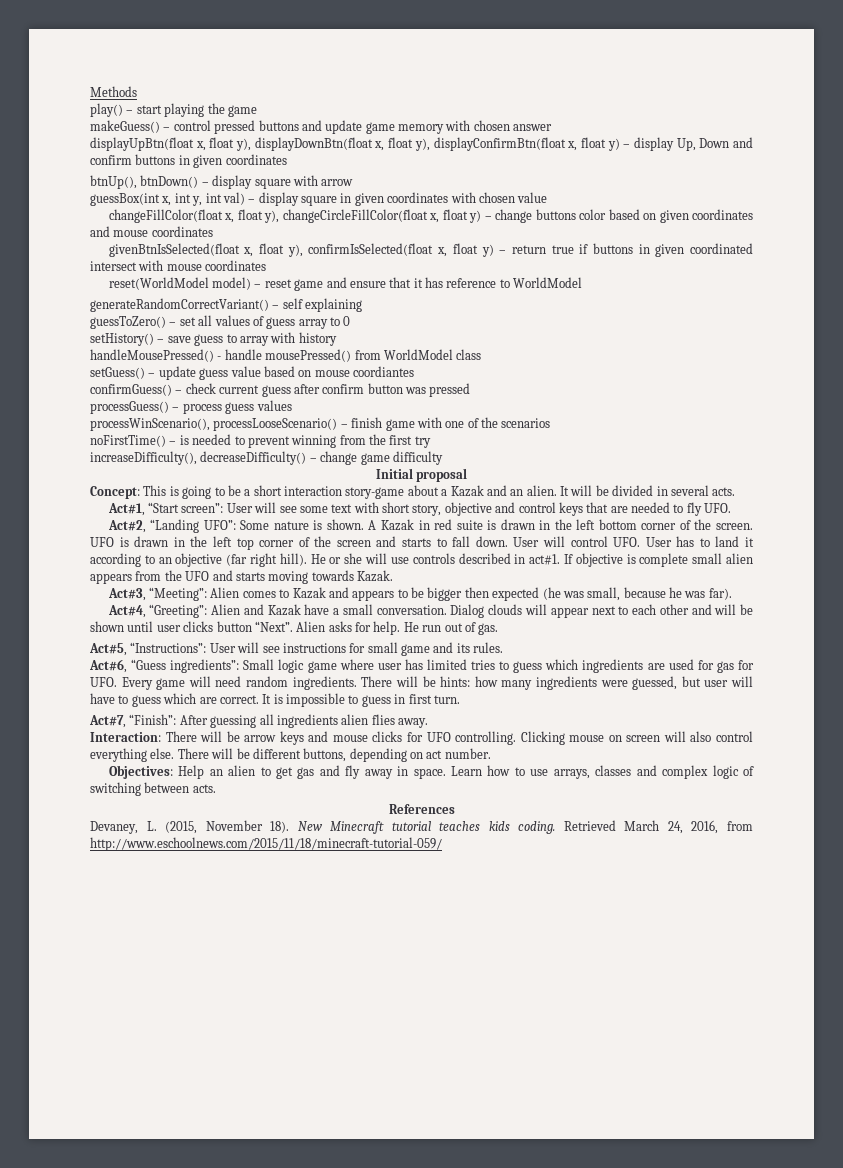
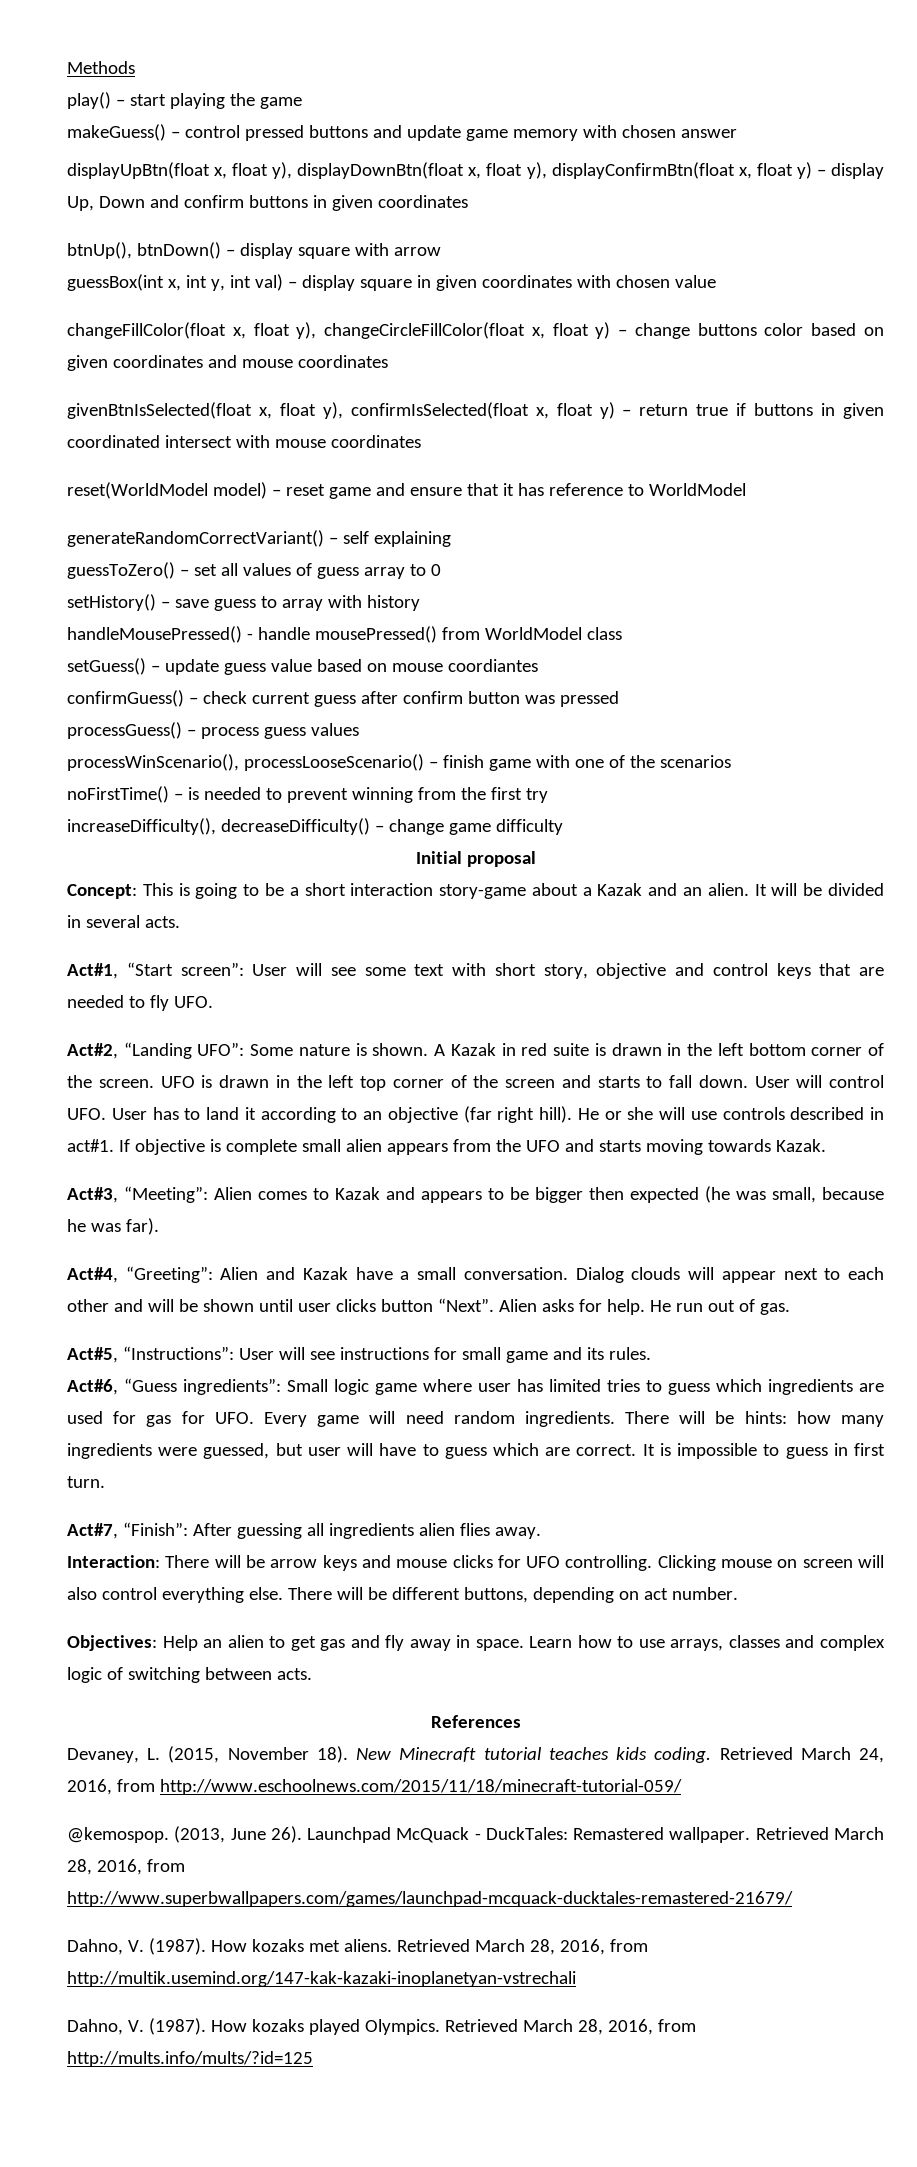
(442, 844) none -> [67,1826,884,1843] [67,1859,185,1875] [67,1891,793,1907] [67,1938,648,1955] [67,1971,576,1987] [67,2018,696,2035] [67,2051,313,2067] // @kemospop. (2013, June 26). Launchpad McQuack - DuckTales: Remastered wallpaper. Retrieved March 28, 2016, from http://www.superbwallpapers.com/games/launchpad-mcquack-ducktales-remastered-21679/ // Dahno, V. (1987). How kozaks met aliens. Retrieved March 28, 2016, from http://multik.usemind.org/147-kak-kazaki-inoplanetyan-vstrechali // Dahno, V. (1987). How kozaks played Olympics. Retrieved March 28, 2016, from http://mults.info/mults/?id=125

